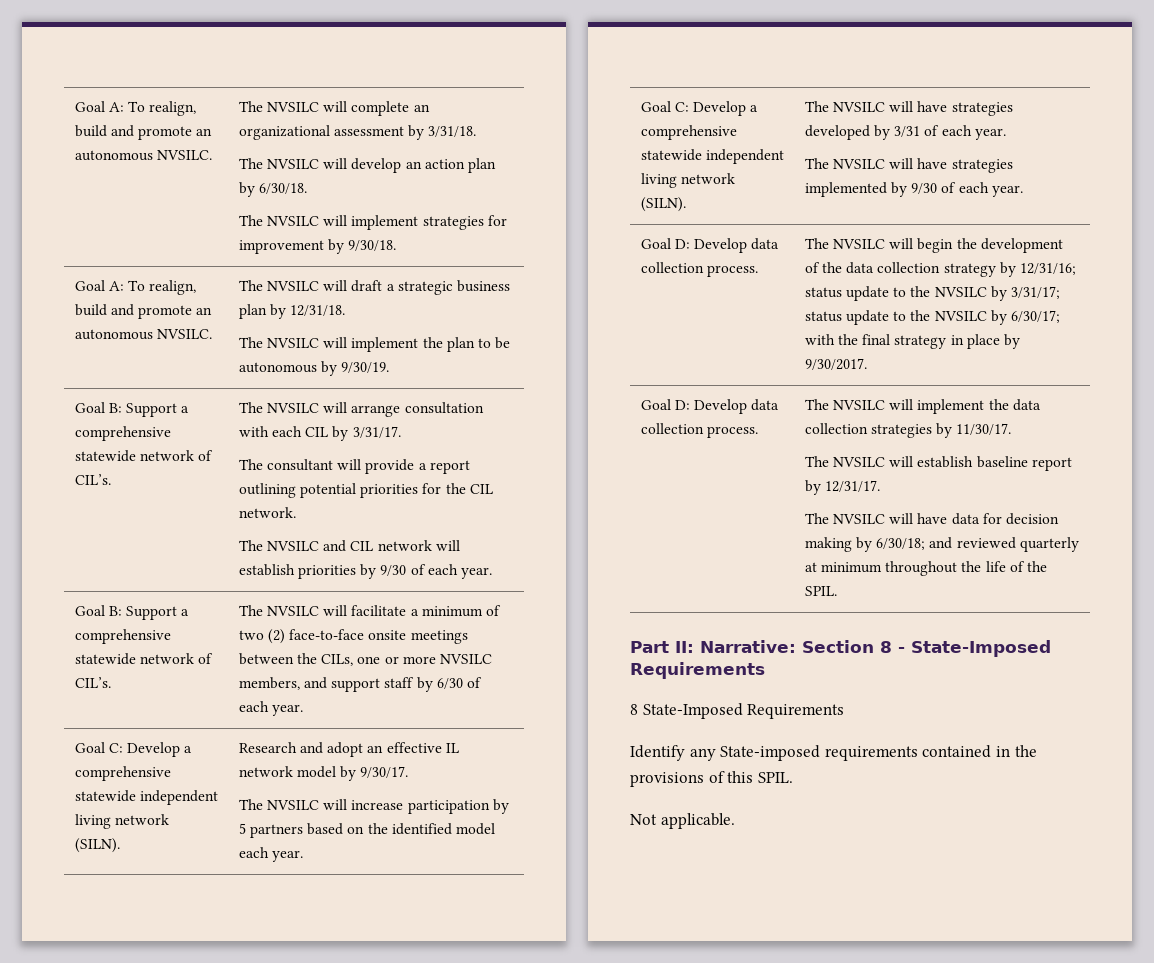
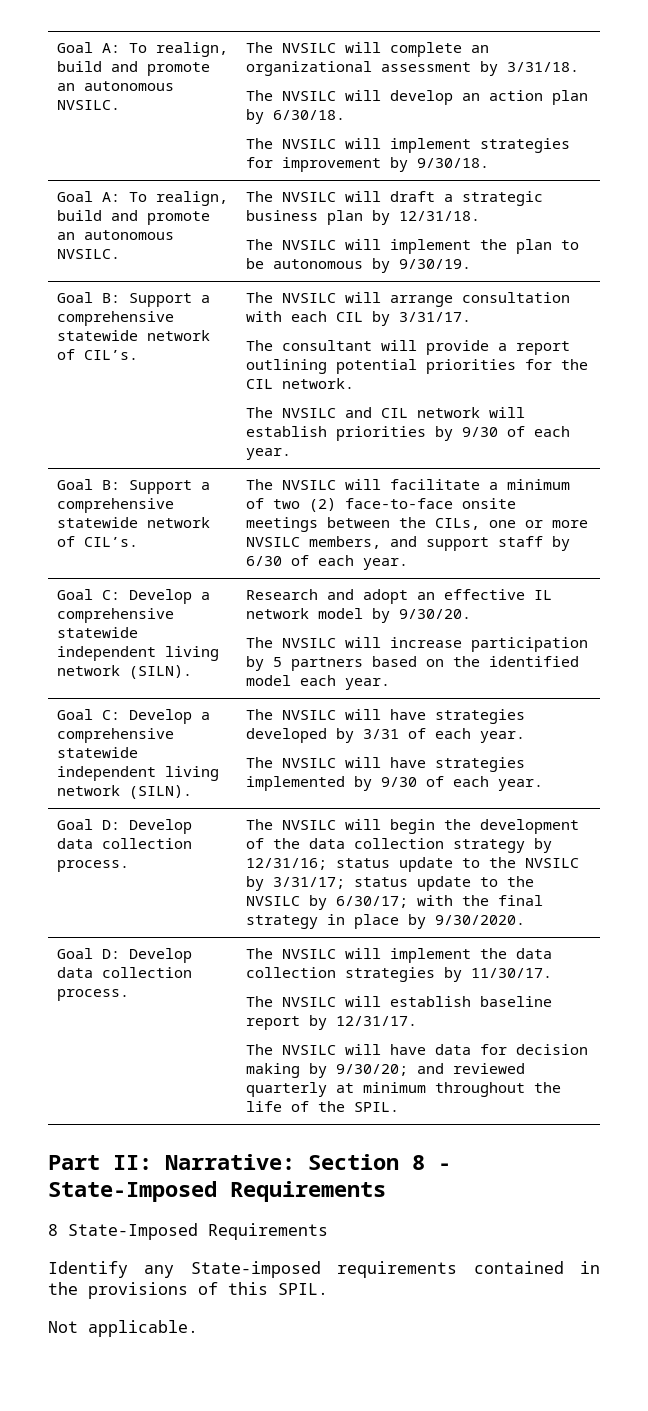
[360,766,409,778] 9/30/17. -> [398,609,471,619] 9/30/20.
[804,358,867,370] 9/30/2017. -> [434,915,525,925] 9/30/2020.
[876,538,926,550] 6/30/18; -> [335,1064,408,1076] 9/30/20;

